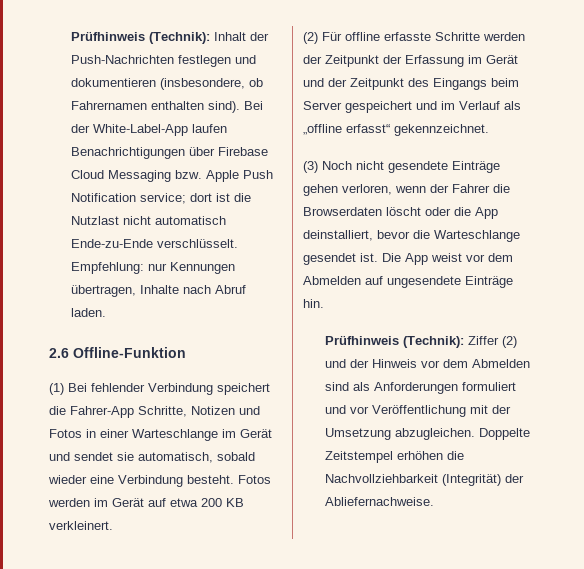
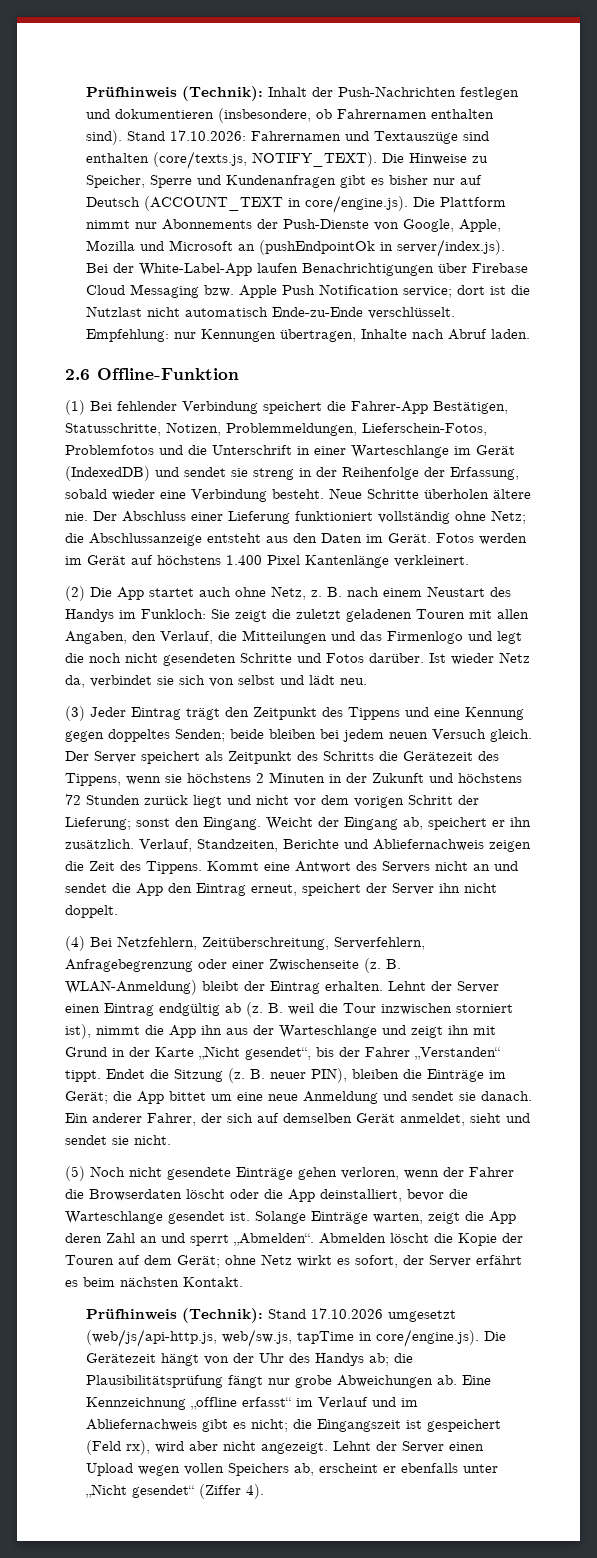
(240, 107) none -> [127,130,490,144] [86,151,489,169] [86,175,483,188] [86,195,507,213] [86,219,502,232] [86,239,506,257] Stand 17.10.2026: Fahrernamen und Textauszüge sind enthalten (core/texts.js, NOTIFY_TEXT). Die Hinweise zu Speicher, Sperre und Kundenanfragen gibt es bisher nur auf Deutsch (ACCOUNT_TEXT in core/engine.js). Die Plattform nimmt nur Abonnements der Push-Dienste von Google, Apple, Mozilla und Microsoft an (pushEndpointOk in server/index.js).
[138,406,260,417] [49,429,82,438] Schritte, Notizen und Fotos -> [433,401,508,414] [65,422,487,436] [65,445,292,455] Bestätigen, Statusschritte, Notizen, Problemmeldungen, Lieferschein-Fotos, Problemfotos und die Unterschrift
[49,452,213,463] und sendet sie automatisch, -> [65,466,519,481] (IndexedDB) und sendet sie streng in der Reihenfolge der Erfassung,
(234, 479) none -> [329,488,531,499] [65,510,526,524] [65,533,431,546] Neue Schritte überholen ältere nie. Der Abschluss einer Lieferung funktioniert vollständig ohne Netz; die Abschlussanzeige entsteht aus den Daten im Gerät.
[170,498,244,507] [49,521,113,530] [303,32,525,44] [303,55,518,67] [303,78,519,90] [303,101,521,113] [303,124,489,136] [303,161,318,173] etwa 200 KB verkleinert. // (2) Für offline erfasste Schritte werden der Zeitpunkt der Erfassung im Gerät und der Zeitpunkt des Eingangs beim Server gespeichert und im Verlauf als „offline erfasst“ gekennzeichnet. // (3) -> [157,555,469,568] [65,586,511,601] [65,609,529,622] [65,630,522,644] [65,652,530,666] [65,675,367,688] [65,706,524,721] [65,729,532,742] [65,751,499,764] [65,772,522,786] [65,794,479,808] [65,817,531,830] [65,839,531,852] [65,861,518,874] [65,883,497,896] [65,905,118,918] [65,936,425,951] [65,958,401,973] [65,980,499,995] [65,1002,513,1017] [65,1024,496,1039] [65,1046,500,1060] [65,1068,506,1083] [65,1091,532,1104] [65,1113,530,1126] [65,1135,171,1145] [65,1166,85,1181] höchstens 1.400 Pixel Kantenlänge verkleinert. // (2) Die App startet auch ohne Netz, z. B. nach einem Neustart des Handys im Funkloch: Sie zeigt die zuletzt geladenen Touren mit allen Angaben, den Verlauf, die Mitteilungen und das Firmenlogo und legt die noch nicht gesendeten Schritte und Fotos darüber. Ist wieder Netz da, verbindet sie sich von selbst und lädt neu. // (3) Jeder Eintrag trägt den Zeitpunkt des Tippens und eine Kennung gegen doppeltes Senden; beide bleiben bei jedem neuen Versuch gleich. Der Server speichert als Zeitpunkt des Schritts die Gerätezeit des Tippens, wenn sie höchstens 2 Minuten in der Zukunft und höchstens 72 Stunden zurück liegt und nicht vor dem vorigen Schritt der Lieferung; sonst den Eingang. Weicht der Eingang ab, speichert er ihn zusätzlich. Verlauf, Standzeiten, Berichte und Abliefernachweis zeigen die Zeit des Tippens. Kommt eine Antwort des Servers nicht an und sendet die App den Eintrag erneut, speichert der Server ihn nicht doppelt. // (4) Bei Netzfehlern, Zeitüberschreitung, Serverfehlern, Anfragebegrenzung oder einer Zwischenseite (z. B. WLAN-Anmeldung) bleibt der Eintrag erhalten. Lehnt der Server einen Eintrag endgültig ab (z. B. weil die Tour inzwischen storniert ist), nimmt die App ihn aus der Warteschlange und zeigt ihn mit Grund in der Karte „Nicht gesendet“, bis der Fahrer „Verstanden“ tippt. Endet die Sitzung (z. B. neuer PIN), bleiben die Einträge im Gerät; die App bittet um eine neue Anmeldung und sendet sie danach. Ein anderer Fahrer, der sich auf demselben Gerät anmeldet, sieht und sendet sie nicht. // (5)
[382,253,513,265] [303,276,513,288] [303,299,324,308] [324,335,517,348] [324,359,530,368] [324,382,516,394] [324,405,511,417] [324,428,530,440] [324,451,464,463] [324,474,524,486] [324,497,434,506] Die App weist vor dem Abmelden auf ungesendete Einträge hin. // Prüfhinweis (Technik): Ziffer (2) und der Hinweis vor dem Abmelden sind als Anforderungen formuliert und vor Veröffentlichung mit der Umsetzung abzugleichen. Doppelte Zeitstempel erhöhen die Nachvollziehbarkeit (Integrität) der Abliefernachweise. -> [255,1211,516,1224] [65,1233,523,1246] [65,1254,522,1268] [65,1277,243,1287] [86,1308,457,1323] [86,1329,507,1347] [86,1353,414,1366] [86,1375,492,1388] [86,1397,419,1410] [86,1419,502,1432] [86,1440,485,1455] [86,1463,499,1476] [86,1484,265,1499] Solange Einträge warten, zeigt die App deren Zahl an und sperrt „Abmelden“. Abmelden löscht die Kopie der Touren auf dem Gerät; ohne Netz wirkt es sofort, der Server erfährt es beim nächsten Kontakt. // Prüfhinweis (Technik): Stand 17.10.2026 umgesetzt (web/js/api-http.js, web/sw.js, tapTime in core/engine.js). Die Gerätezeit hängt von der Uhr des Handys ab; die Plausibilitätsprüfung fängt nur grobe Abweichungen ab. Eine Kennzeichnung „offline erfasst“ im Verlauf und im Abliefernachweis gibt es nicht; die Eingangszeit ist gespeichert (Feld rx), wird aber nicht angezeigt. Lehnt der Server einen Upload wegen vollen Speichers ab, erscheint er ebenfalls unter „Nicht gesendet“ (Ziffer 4).

